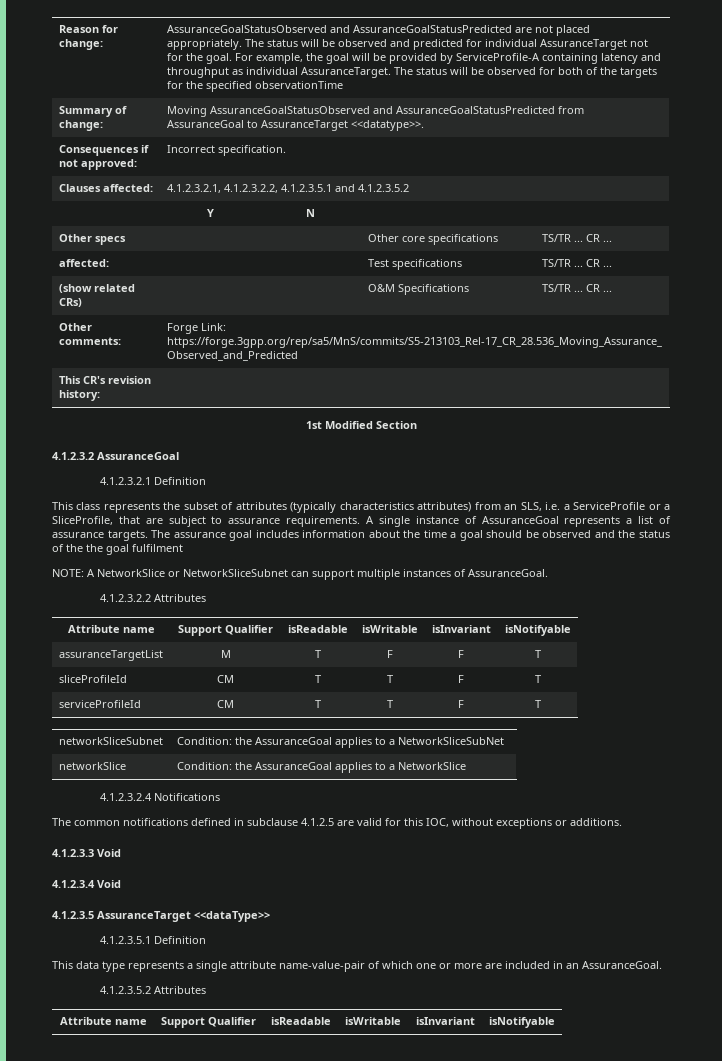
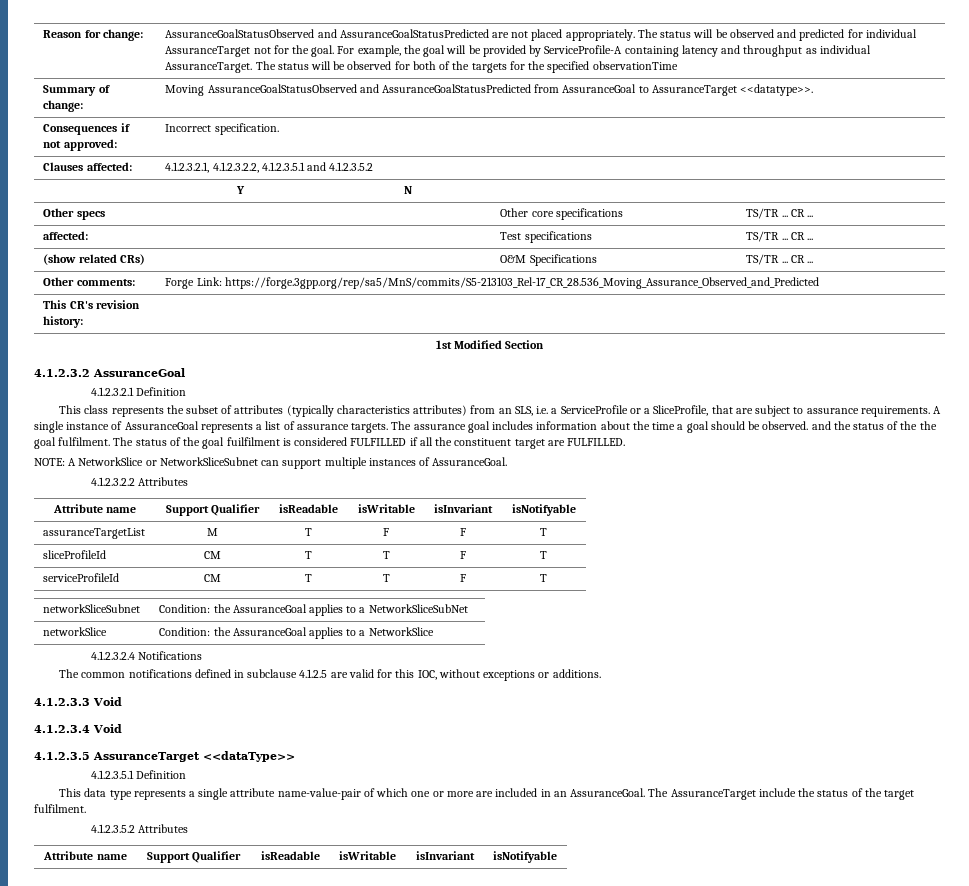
[542,530,592,538] observed -> [762,421,809,430] observed.
[132,544,183,552] fulfilment -> [58,437,626,449] fulfilment. The status of the goal fuilfilment is considered FULFILLED if all the constituent target are FULFILLED.
(662, 965) none -> [648,788,915,800] [34,804,86,813] The AssuranceTarget include the status of the target fulfilment.

